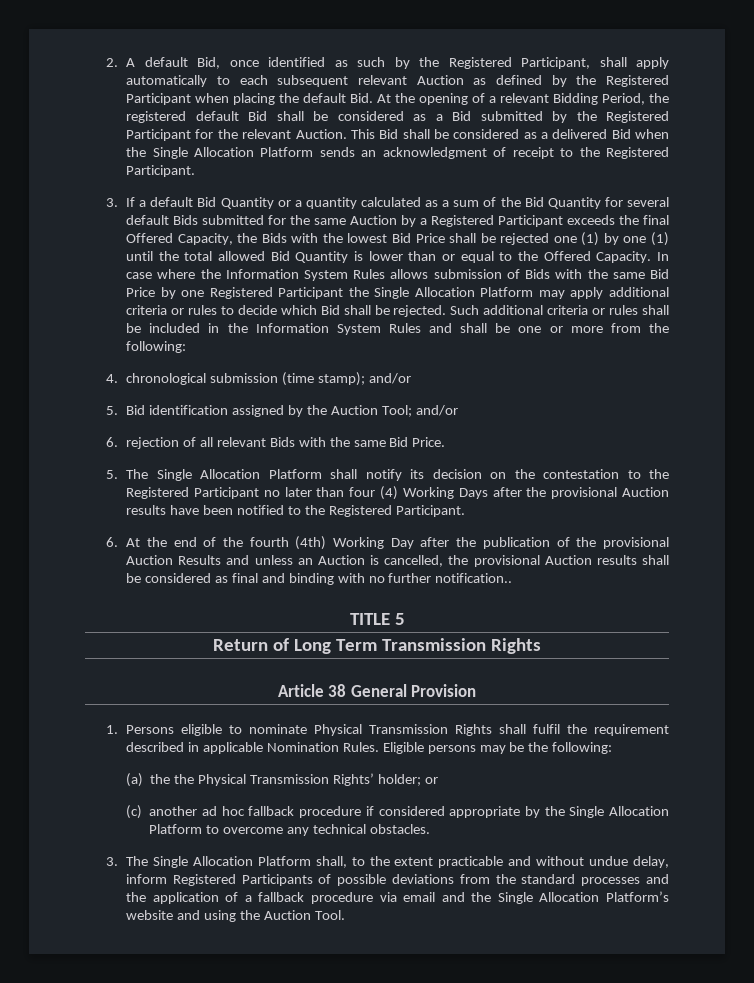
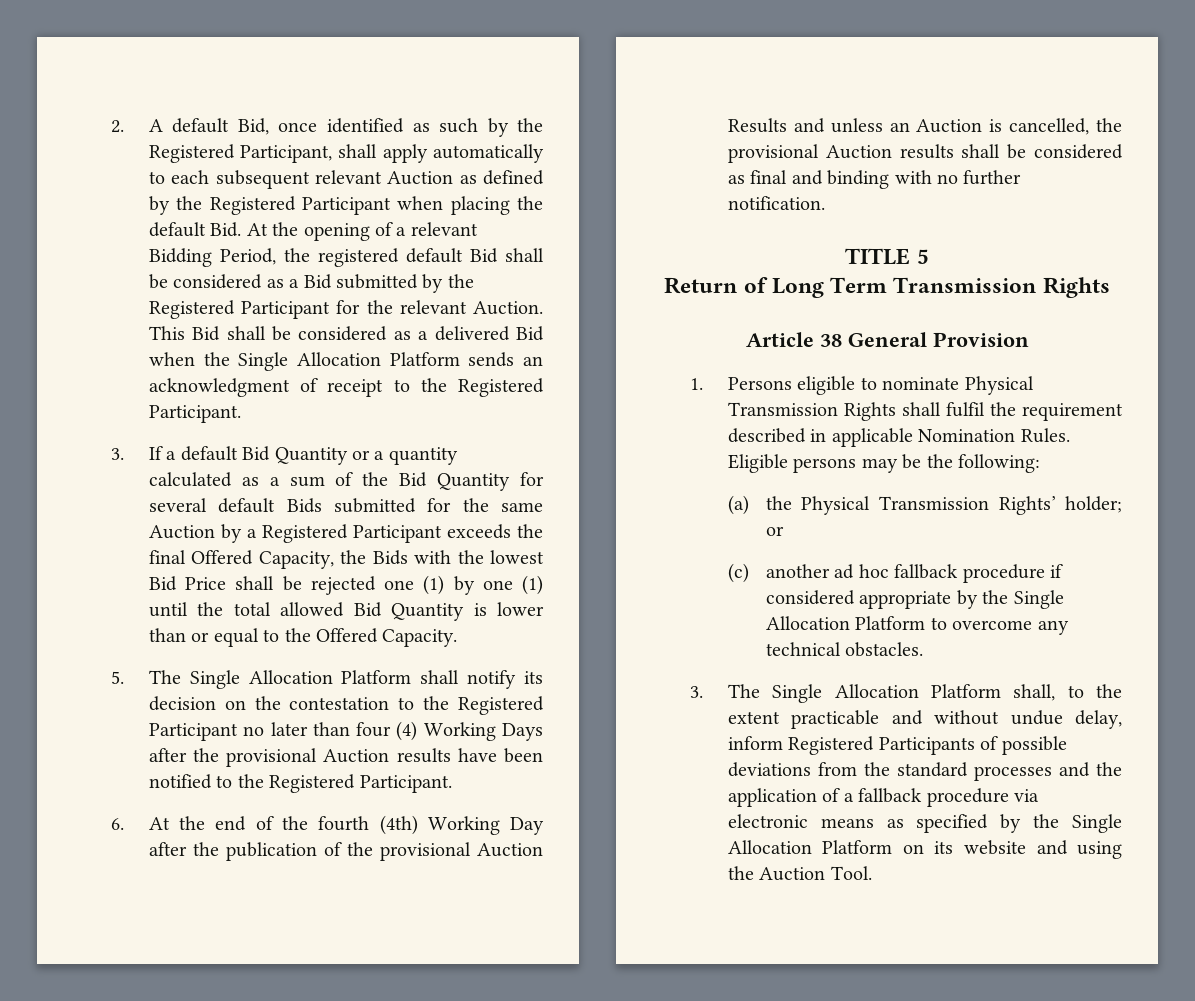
[657,252,669,261] [126,269,669,281] [126,287,670,299] [126,305,669,317] [126,323,669,335] [126,341,187,353] [105,372,411,386] [105,405,458,417] [105,437,446,449] In case where the Information System Rules allows submission of Bids with the same Bid Price by one Registered Participant the Single Allocation Platform may apply additional criteria or rules to decide which Bid shall be rejected. Such additional criteria or rules shall be included in the Information System Rules and shall be one or more from the following: // 4. chronological submission (time stamp); and/or // 5. Bid identification assigned by the Auction Tool; and/or // 6. rejection of all relevant Bids with the same Bid Price. -> (458, 638) none
[435,573,513,583] notification.. -> [727,196,825,210] notification.
[174,774,195,784] the -> (792, 503) none
[403,891,669,904] email and the Single Allocation Platform’s -> [727,814,1122,833] [727,840,954,854] electronic means as specified by the Single Allocation Platform on its

